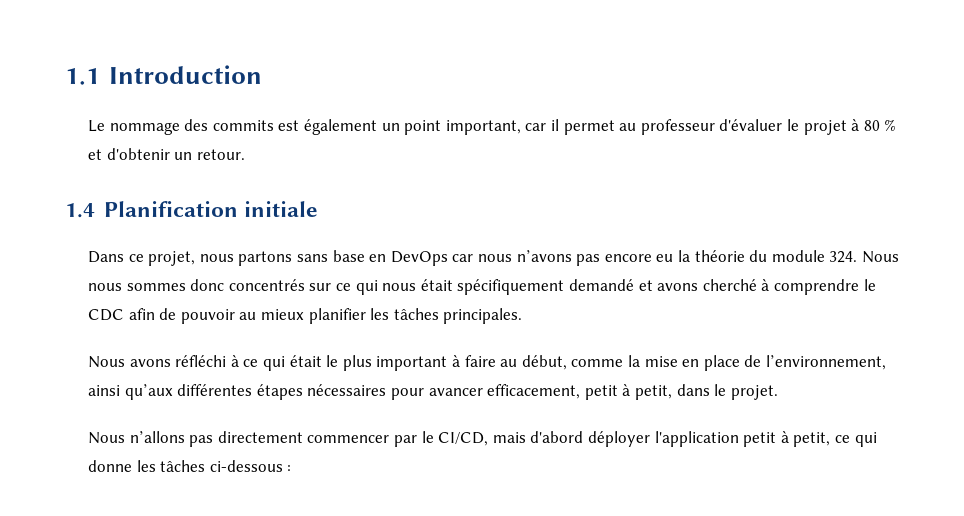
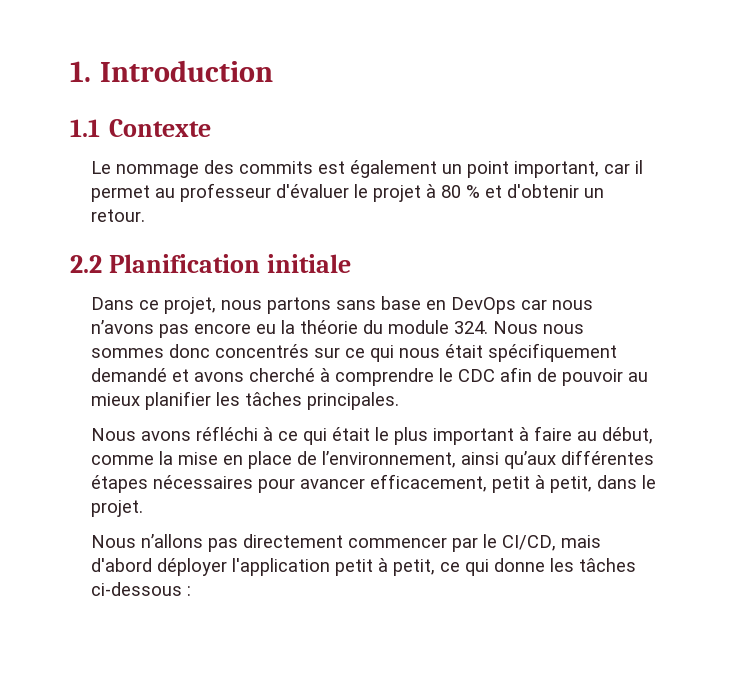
[65,68,100,85] 1.1 -> [70,61,91,82] 1.
(262, 74) none -> [70,119,212,137] // 1.1 Contexte
[65,203,95,218] 1.4 -> [70,255,102,273] 2.2

